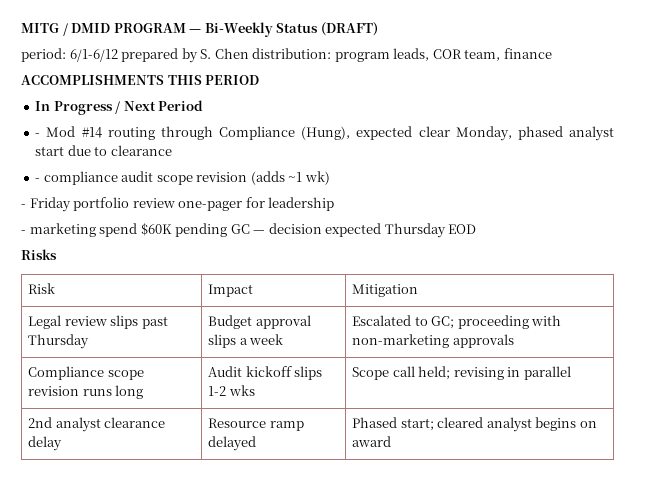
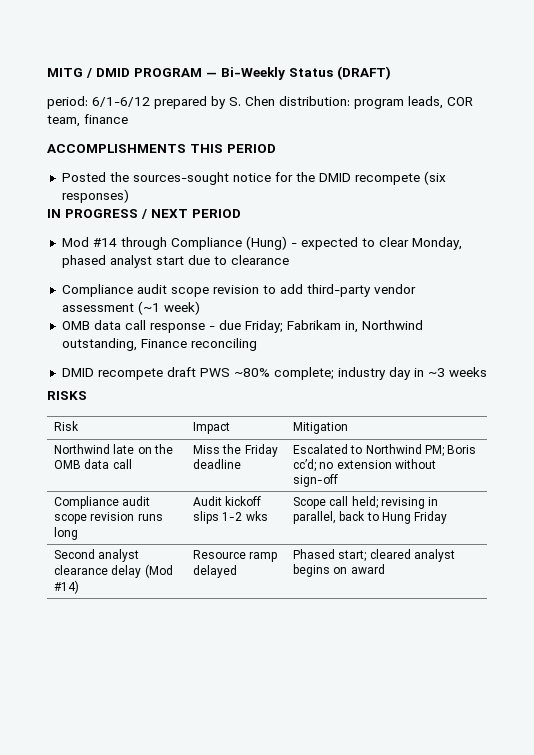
[35,100,204,115] [35,133,41,137] In Progress / Next Period // - -> [61,171,446,185] [61,189,129,203] [47,209,241,219] Posted the sources-sought notice for the DMID recompete (six responses) // IN PROGRESS / NEXT PERIOD //
[107,127,155,140] routing -> (117, 242) none
[301,126,413,140] (Hung), expected -> [245,236,375,250] (Hung) - expected to
[35,171,330,185] [21,197,335,212] [21,223,477,238] [21,249,57,260] [28,283,56,294] [208,284,254,297] [352,284,419,297] [28,315,168,329] [28,334,90,349] [208,315,311,329] [208,334,284,348] [352,315,562,329] [352,334,514,348] [28,366,105,380] - compliance audit scope revision (adds ~1 wk) // - Friday portfolio review one-pager for leadership // - marketing spend $60K pending GC — decision expected Thursday EOD // Risks // Risk | Impact | Mitigation // Legal review slips past Thursday | Budget approval slips a week | Escalated to GC; proceeding with non-marketing approvals // Compliance -> [61,284,416,297] [61,301,200,315] [61,320,423,333] [61,338,257,351] [61,367,487,380] [47,391,87,400] [54,421,80,431] [193,422,231,434] [293,422,349,434] [54,444,173,454] [54,459,132,469] [193,444,278,457] [193,459,242,469] [293,444,477,457] [293,459,436,472] [293,474,339,487] [54,496,151,509] Compliance audit scope revision to add third-party vendor assessment (~1 week) // OMB data call response - due Friday; Fabrikam in, Northwind outstanding, Finance reconciling // DMID recompete draft PWS ~80% complete; industry day in ~3 weeks // RISKS // Risk | Impact | Mitigation // Northwind late on the OMB data call | Miss the Friday deadline | Escalated to Northwind PM; Boris cc’d; no extension without sign-off // Compliance audit
[523,366,571,380] [28,417,53,428] parallel // 2nd -> [293,511,448,524] [54,549,96,559] parallel, back to Hung Friday // Second
(63, 443) none -> [144,564,173,578] [54,580,80,594] (Mod #14)

